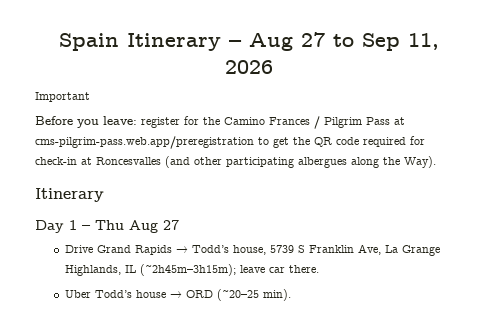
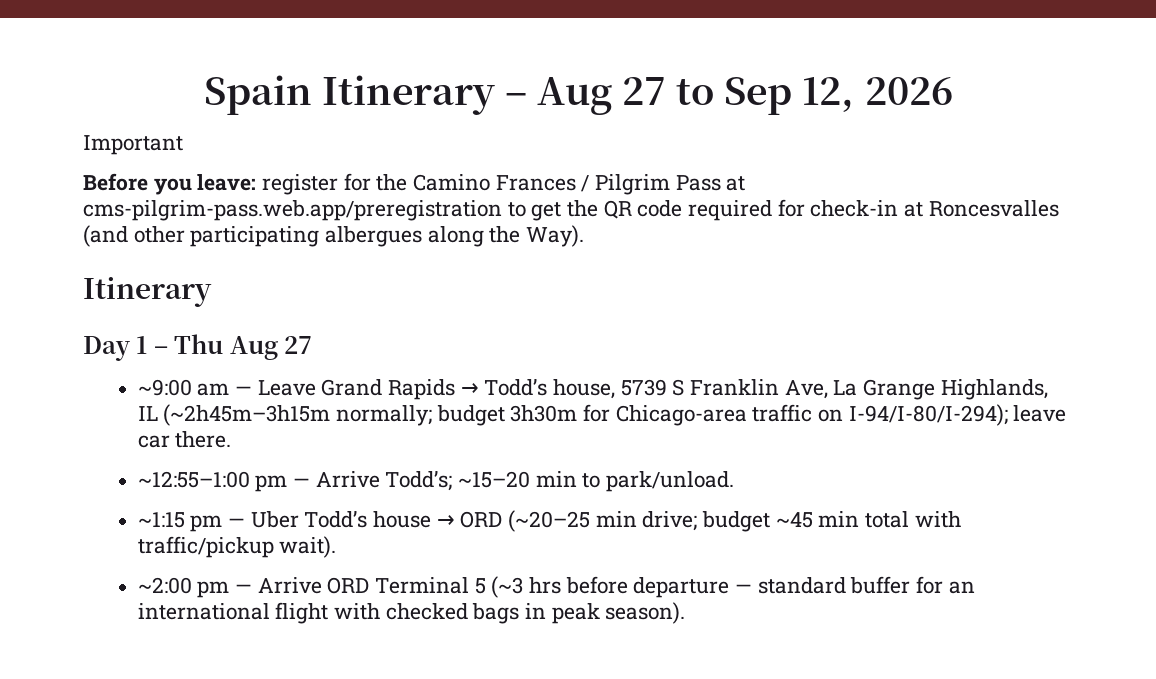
[407,33,439,50] 11, -> [802,77,855,112] 12,
[64,245,93,253] Drive -> [137,379,316,396] ~9:00 am — Leave
[139,264,319,276] (~2h45m–3h15m); leave car there. // -> [163,404,1067,426] [137,431,232,448] [137,471,735,492] [137,512,245,532] (~2h45m–3h15m normally; budget 3h30m for Chicago-area traffic on I-94/I-80/I-294); leave car there. // ~12:55–1:00 pm — Arrive Todd’s; ~15–20 min to park/unload. // ~1:15 pm —
[262,289,291,301] min). -> [595,511,961,532] [137,536,337,558] [137,576,975,598] [137,602,686,624] min drive; budget ~45 min total with traffic/pickup wait). // ~2:00 pm — Arrive ORD Terminal 5 (~3 hrs before departure — standard buffer for an international flight with checked bags in peak season).

